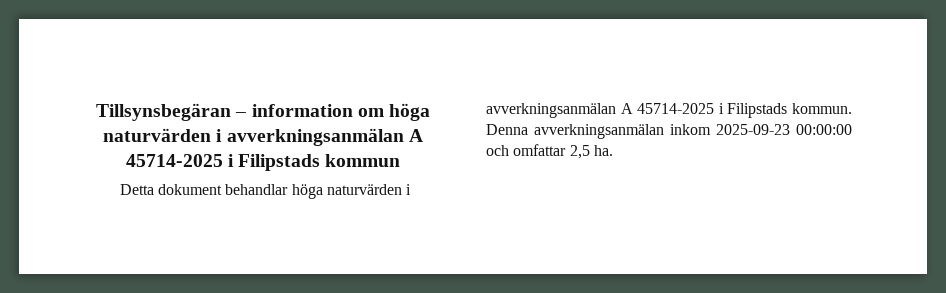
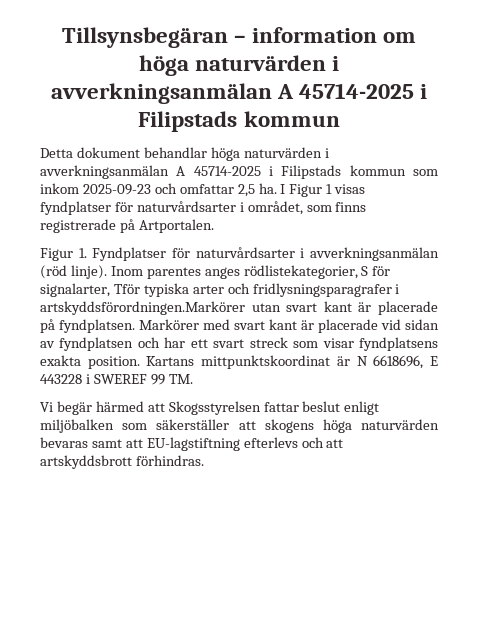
[792,103,852,114] [486,124,664,139] kommun. Denna avverkningsanmälan -> [349,165,438,176] kommun som
[796,124,852,135] 00:00:00 -> (151, 189) none
(613, 150) none -> [280,184,366,197] [40,201,367,215] [40,219,214,233] [40,247,439,261] [40,265,391,279] [40,283,400,297] [40,301,439,315] [40,319,439,333] [40,337,439,351] [40,355,439,369] [40,374,193,385] [40,401,380,415] [40,419,439,433] [40,437,344,451] [40,455,204,469] I Figur 1 visas fyndplatser för naturvårdsarter i området, som finns registrerade på Artportalen. // Figur 1. Fyndplatser för naturvårdsarter i avverkningsanmälan (röd linje). Inom parentes anges rödlistekategorier, S för signalarter, Tför typiska arter och fridlysningsparagrafer i artskyddsförordningen.Markörer utan svart kant är placerade på fyndplatsen. Markörer med svart kant är placerade vid sidan av fyndplatsen och har ett svart streck som visar fyndplatsens exakta position. Kartans mittpunktskoordinat är N 6618696, E 443228 i SWEREF 99 TM. // Vi begär härmed att Skogsstyrelsen fattar beslut enligt miljöbalken som säkerställer att skogens höga naturvärden bevaras samt att EU-lagstiftning efterlevs och att artskyddsbrott förhindras.

